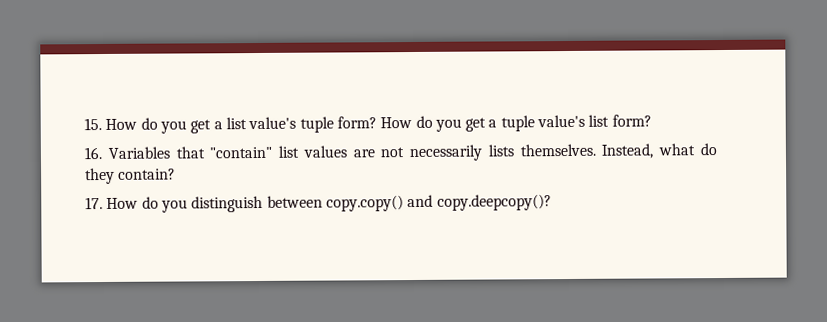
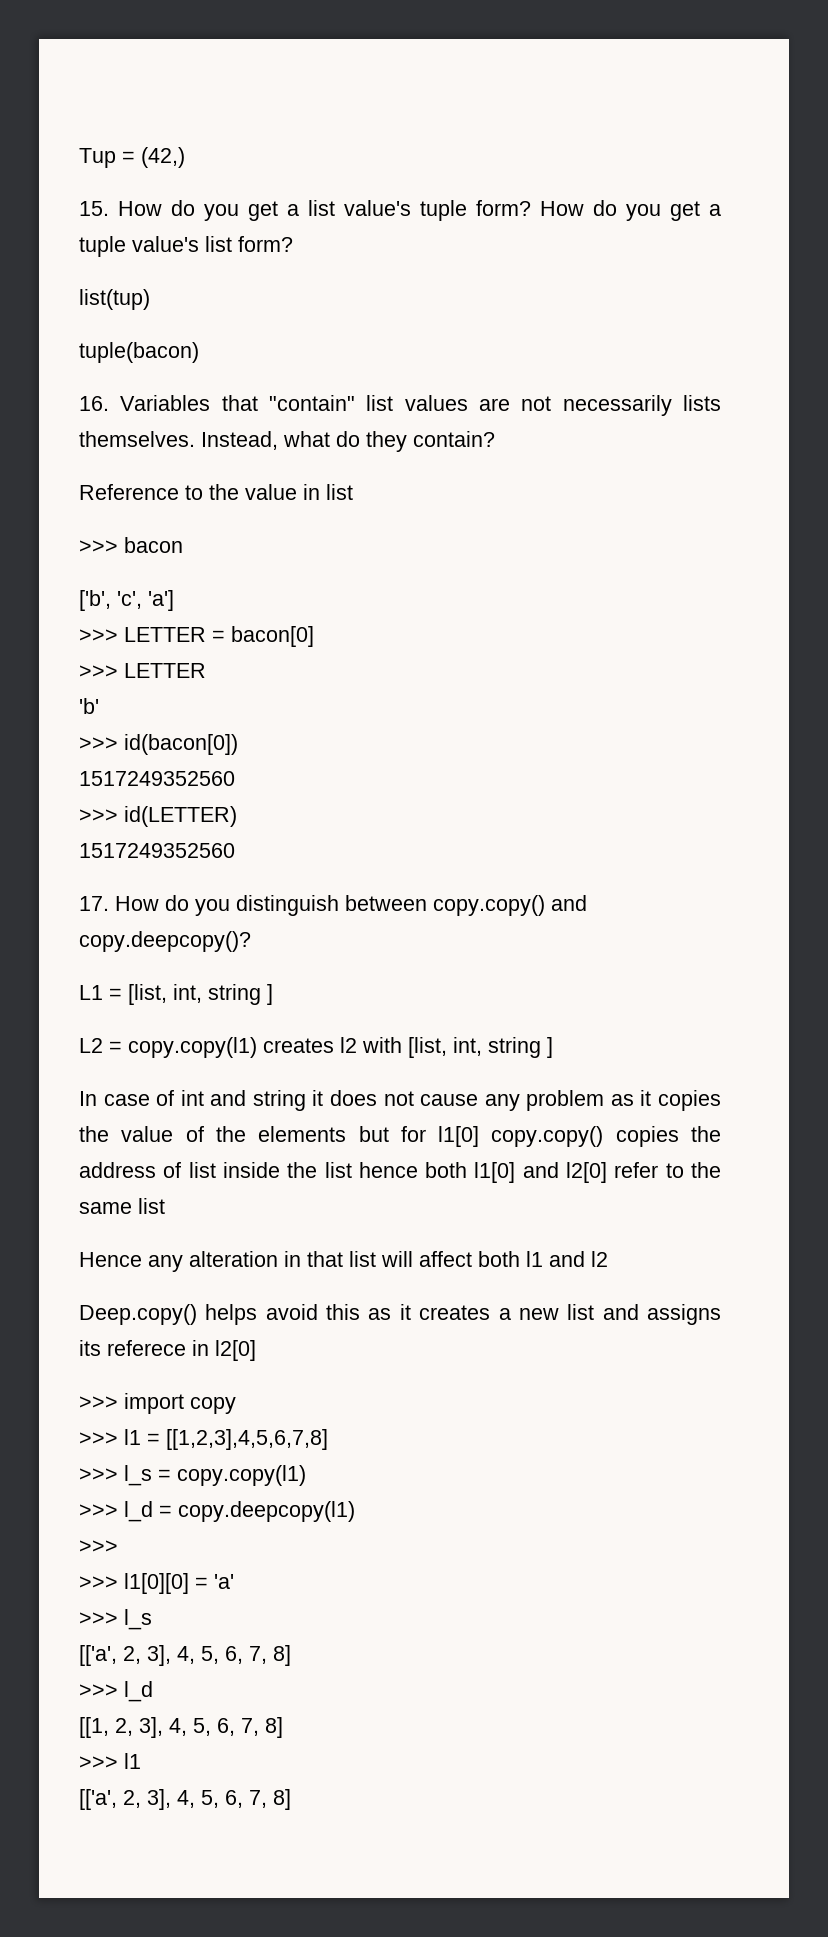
(84, 124) none -> [79,147,185,168] Tup = (42,) //
(652, 120) none -> [79,289,150,310] [79,342,199,363] // list(tup) // tuple(bacon)
(177, 174) none -> [79,484,353,500] [79,537,183,553] [79,590,174,611] [79,626,314,647] [79,663,206,678] [79,698,99,714] [79,734,238,755] [79,771,235,786] [79,806,237,827] [79,843,235,858] // Reference to the value in list // >>> bacon // ['b', 'c', 'a'] // >>> LETTER = bacon[0] // >>> LETTER // 'b' // >>> id(bacon[0]) // 1517249352560 // >>> id(LETTER) // 1517249352560
(552, 202) none -> [79,984,273,1005] [79,1037,553,1058] [79,1090,721,1111] [79,1126,721,1147] [79,1162,721,1183] [79,1198,165,1214] [79,1251,608,1272] [79,1304,722,1325] [79,1340,256,1361] [79,1393,236,1414] [79,1429,328,1450] [79,1465,306,1486] [79,1501,355,1522] [79,1540,118,1553] [79,1573,234,1594] [79,1609,152,1630] [79,1645,291,1666] [79,1681,153,1702] [79,1717,283,1738] [79,1753,141,1769] [79,1789,291,1810] // L1 = [list, int, string ] // L2 = copy.copy(l1) creates l2 with [list, int, string ] // In case of int and string it does not cause any problem as it copies the value of the elements but for l1[0] copy.copy() copies the address of list inside the list hence both l1[0] and l2[0] refer to the same list // Hence any alteration in that list will affect both l1 and l2 // Deep.copy() helps avoid this as it creates a new list and assigns its referece in l2[0] // >>> import copy // >>> l1 = [[1,2,3],4,5,6,7,8] // >>> l_s = copy.copy(l1) // >>> l_d = copy.deepcopy(l1) // >>> // >>> l1[0][0] = 'a' // >>> l_s // [['a', 2, 3], 4, 5, 6, 7, 8] // >>> l_d // [[1, 2, 3], 4, 5, 6, 7, 8] // >>> l1 // [['a', 2, 3], 4, 5, 6, 7, 8]

